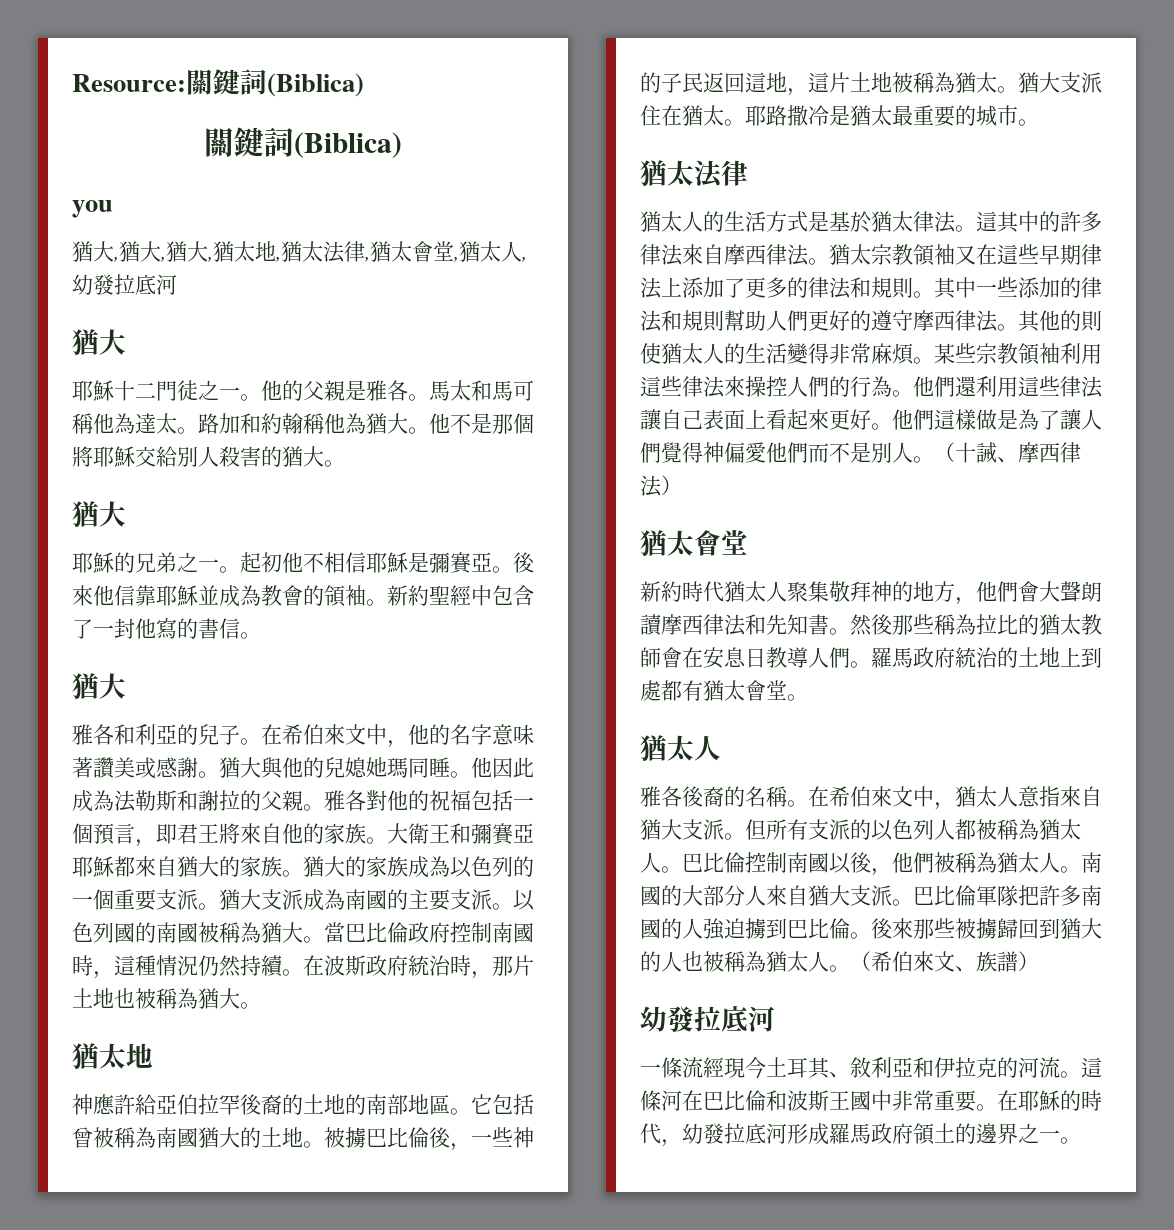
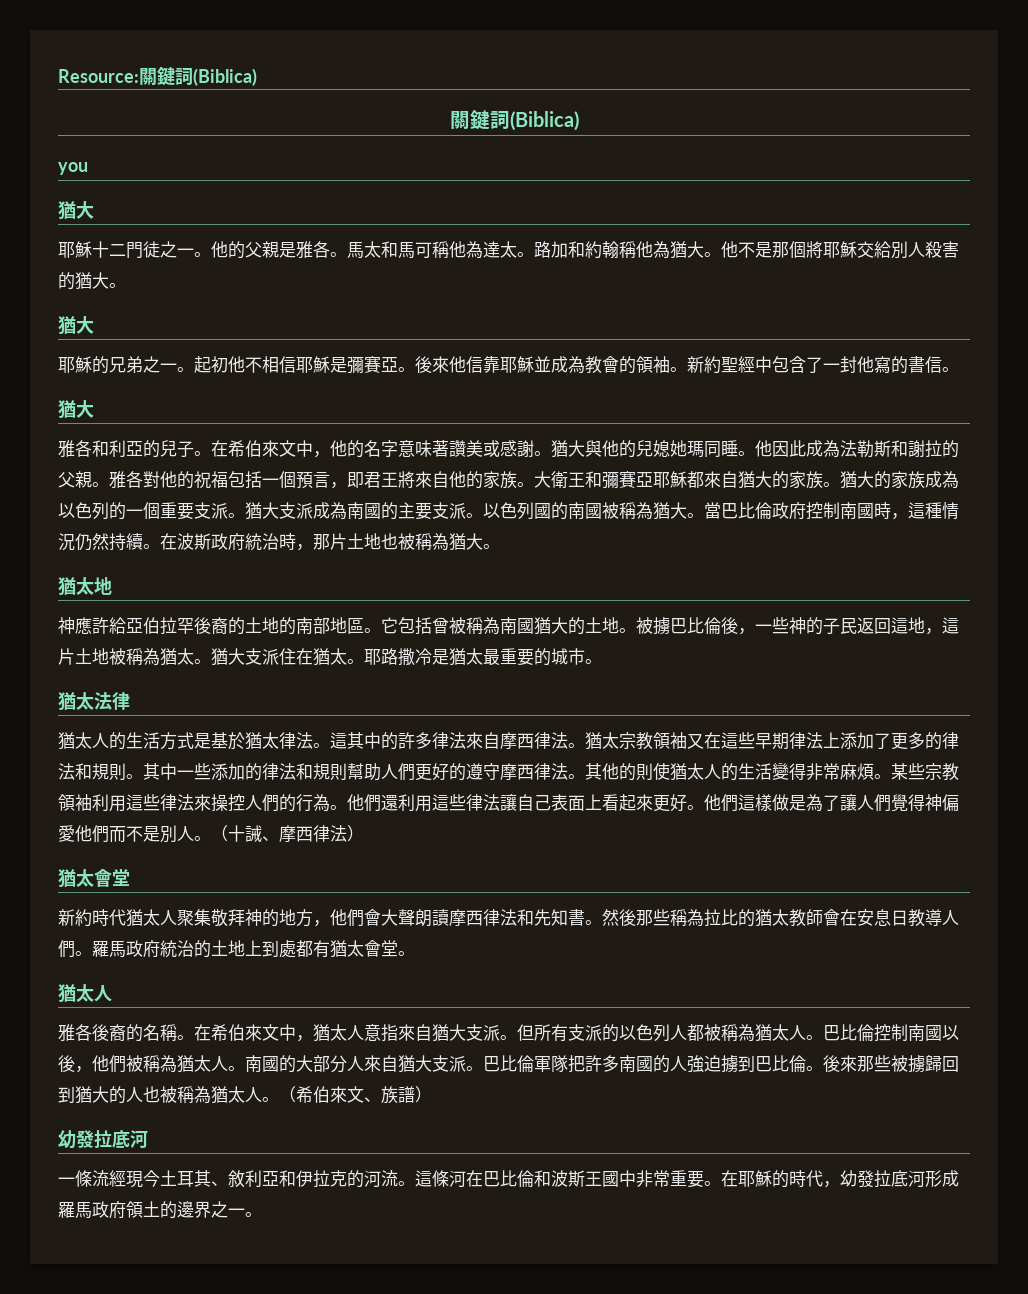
[72,241,527,263] [72,274,177,295] // 猶大,猶大,猶大,猶太地,猶太法律,猶太會堂,猶太人,幼發拉底河 -> (88, 168) none

